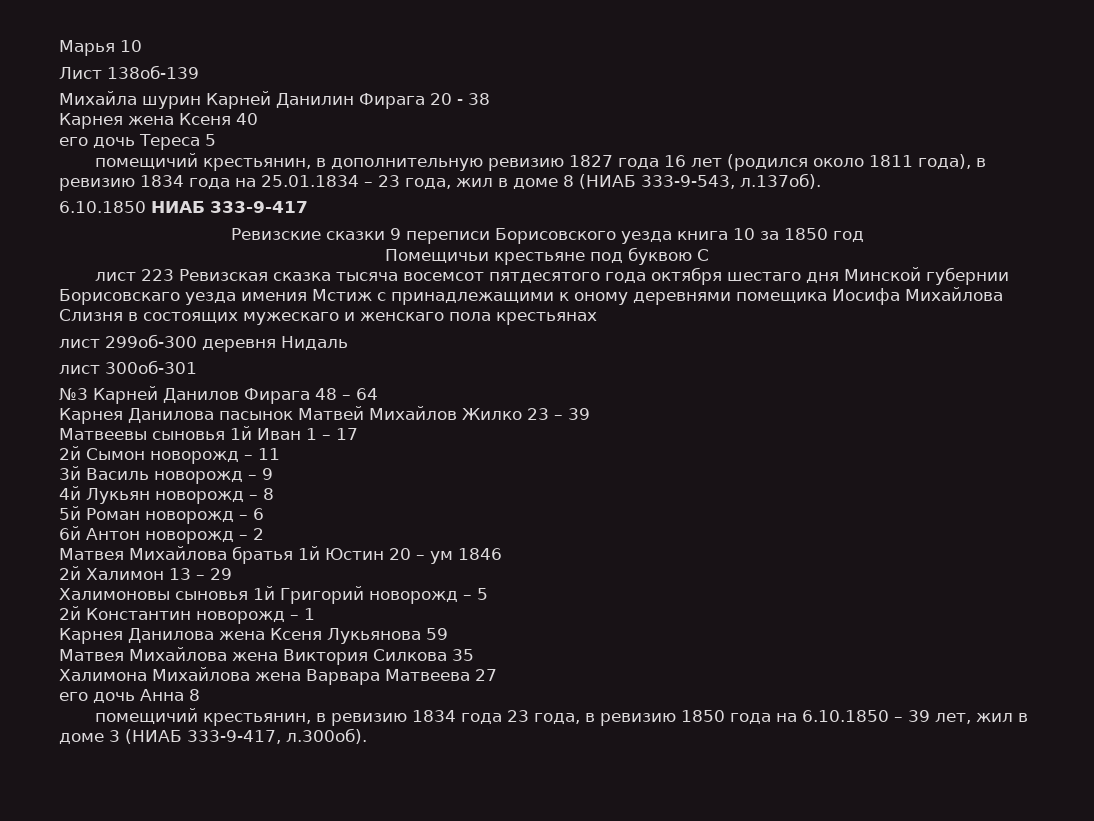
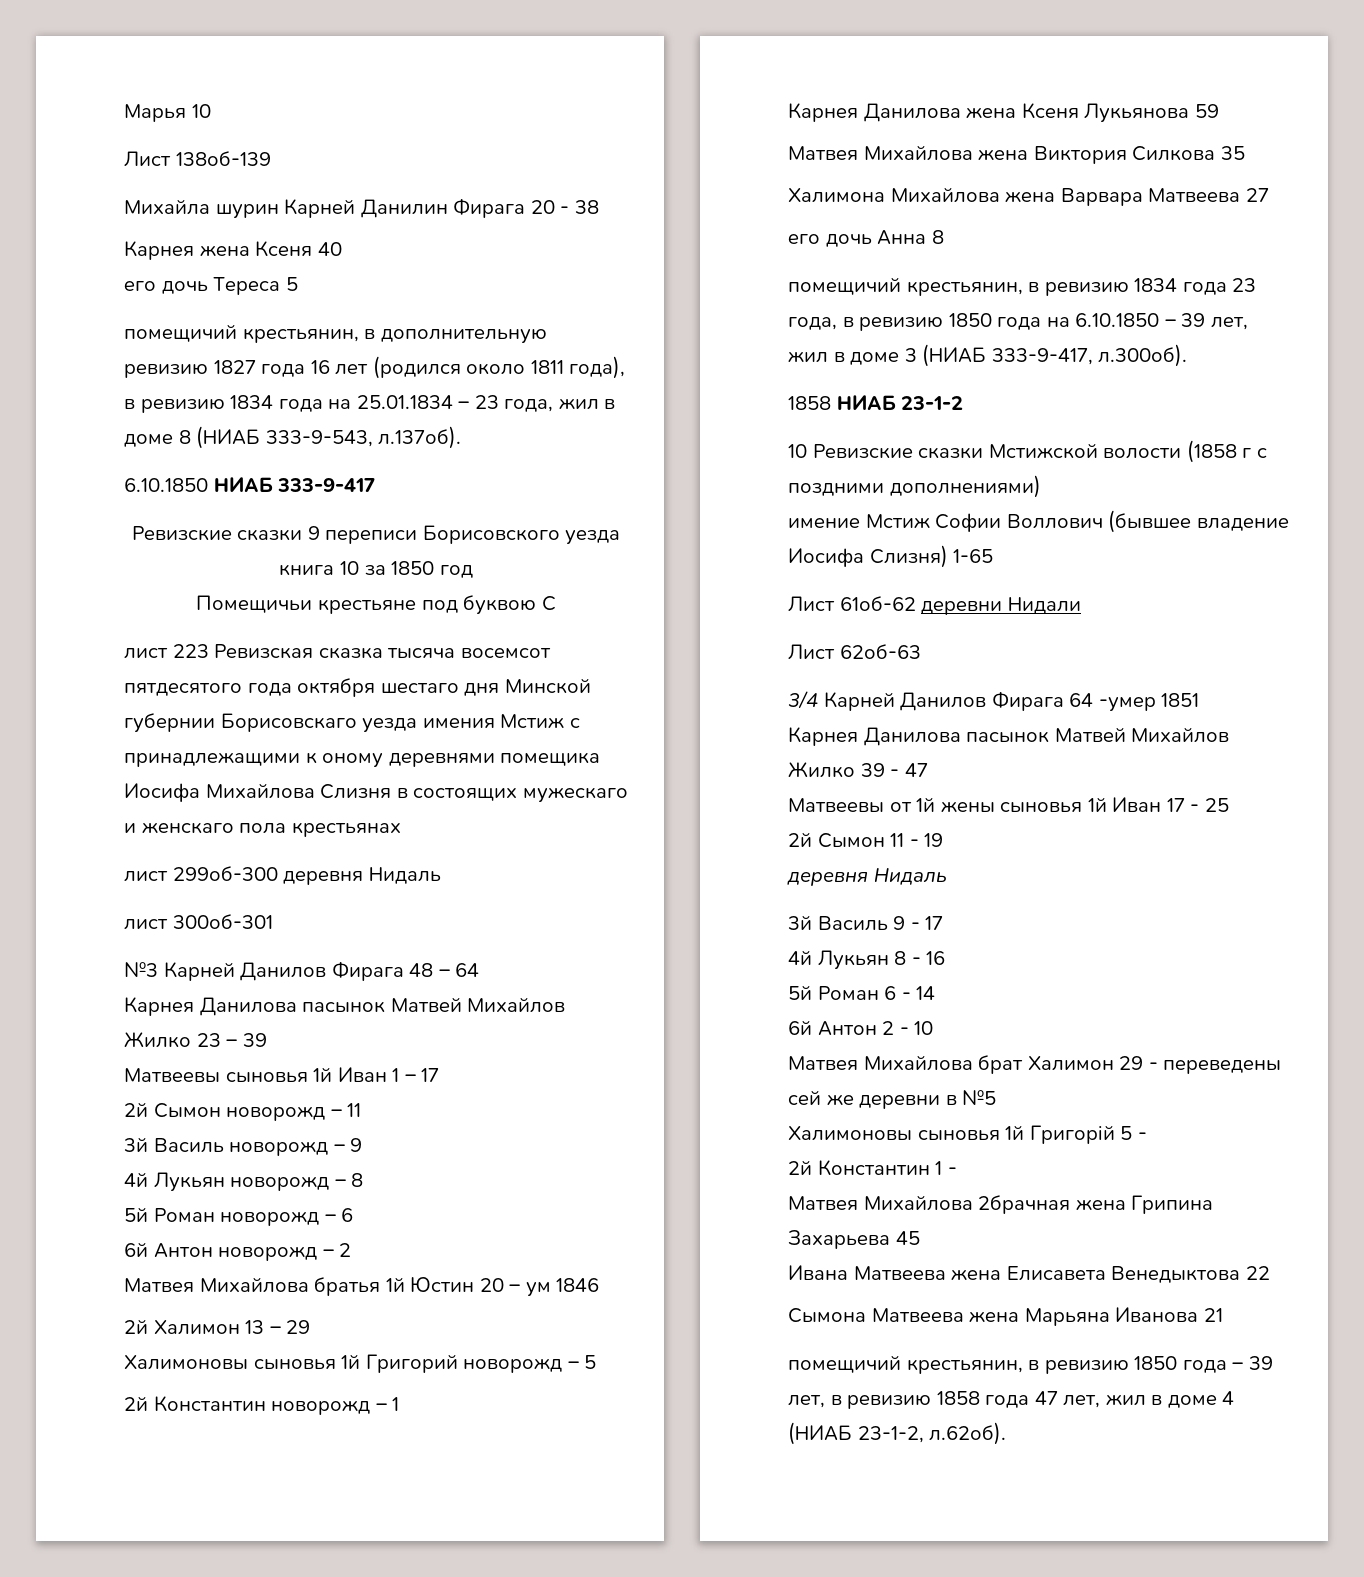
(367, 736) none -> [788,395,964,410] [788,440,1267,463] [788,475,1041,498] [788,510,1289,533] [788,545,994,568] [788,596,1081,615] [788,644,921,660] [788,691,1200,712] [788,726,1230,746] [788,761,928,778] [788,797,1229,813] [788,832,944,848] [787,868,947,886] [788,915,944,931] [788,950,946,970] [788,985,936,1000] [788,1020,934,1036] [788,1055,1282,1074] [788,1090,997,1109] [788,1125,1147,1144] [788,1159,957,1176] [788,1195,1214,1214] [788,1230,920,1249] [788,1265,1270,1283] [788,1307,1223,1326] [788,1355,1273,1374] [787,1391,1235,1409] [788,1422,1007,1445] // 1858 НИАБ 23-1-2 // 10 Ревизские сказки Мстижской волости (1858 г с поздними дополнениями) // имение Мстиж Софии Воллович (бывшее владение Иосифа Слизня) 1-65 // Лист 61об-62 деревни Нидали // Лист 62об-63 // 3/4 Карней Данилов Фирага 64 -умер 1851 // Карнея Данилова пасынок Матвей Михайлов Жилко 39 - 47 // Матвеевы от 1й жены сыновья 1й Иван 17 - 25 // 2й Сымон 11 - 19 // деревня Нидаль // 3й Василь 9 - 17 // 4й Лукьян 8 - 16 // 5й Роман 6 - 14 // 6й Антон 2 - 10 // Матвея Михайлова брат Халимон 29 - переведены сей же деревни в №5 // Халимоновы сыновья 1й Григорiй 5 - // 2й Константин 1 - // Матвея Михайлова 2брачная жена Грипина Захарьева 45 // Ивана Матвеева жена Елисавета Венедыктова 22 // Сымона Матвеева жена Марьяна Иванова 21 // помещичий крестьянин, в ревизию 1850 года – 39 лет, в ревизию 1858 года 47 лет, жил в доме 4 (НИАБ 23-1-2, л.62об).

